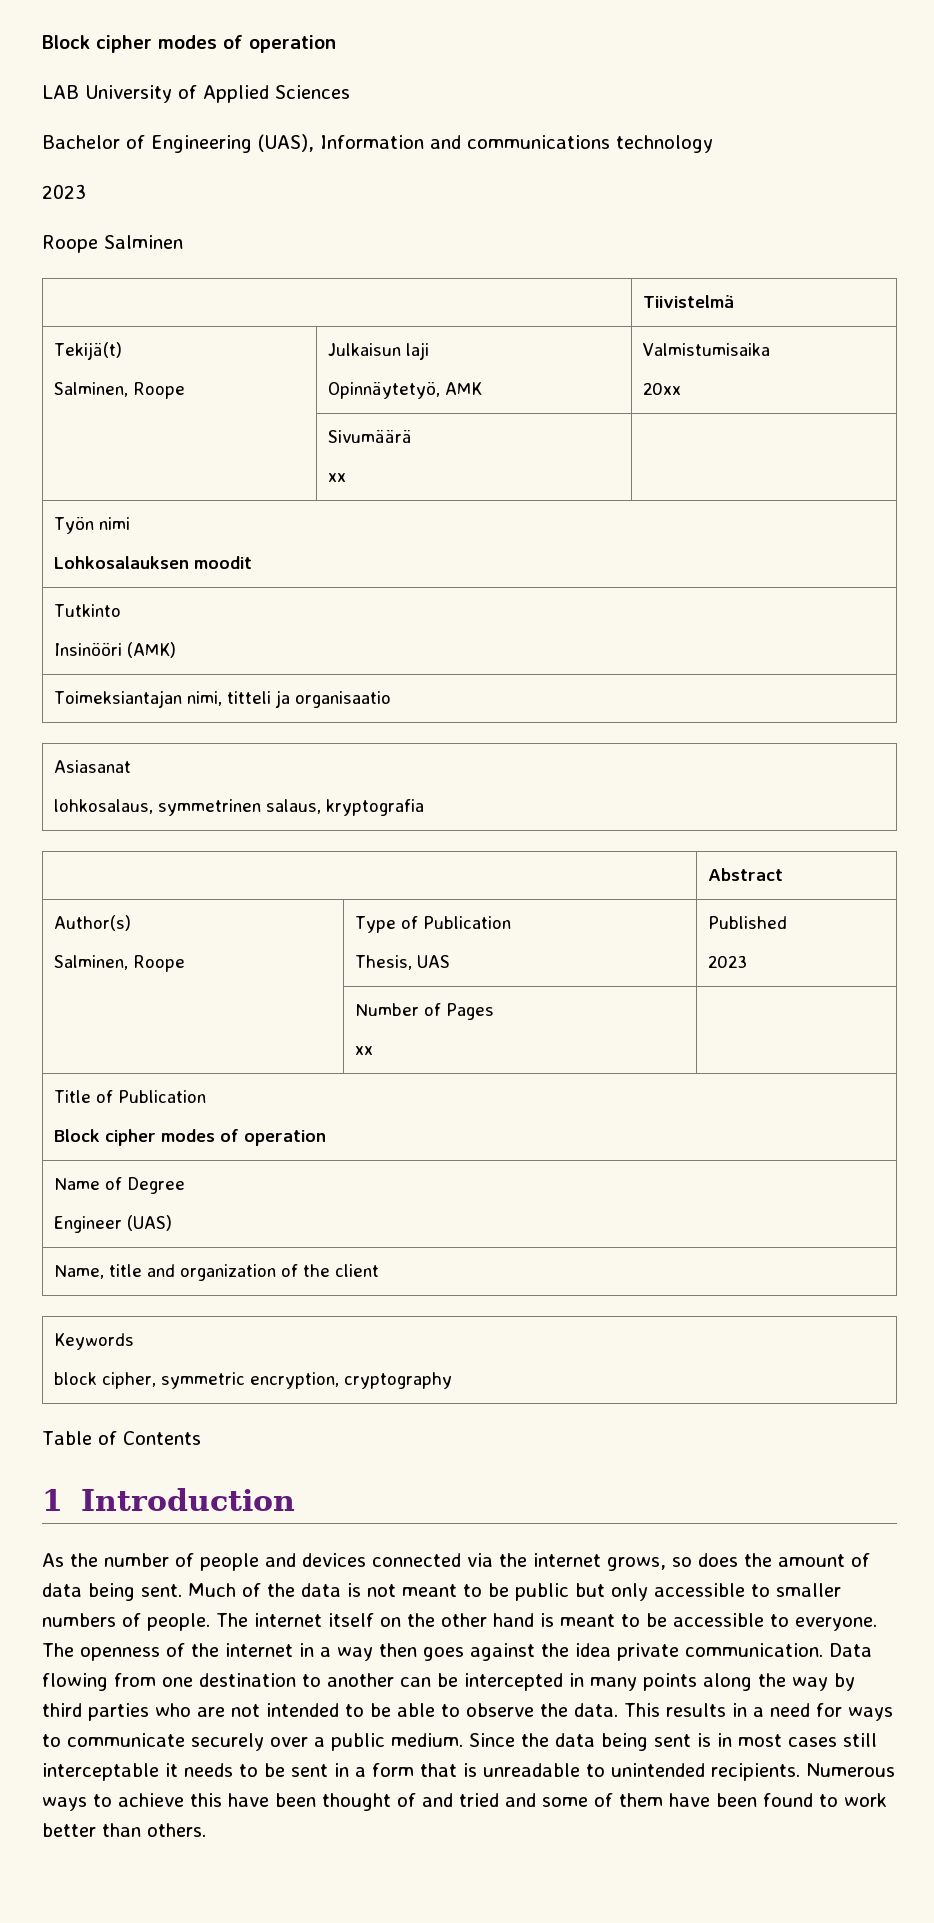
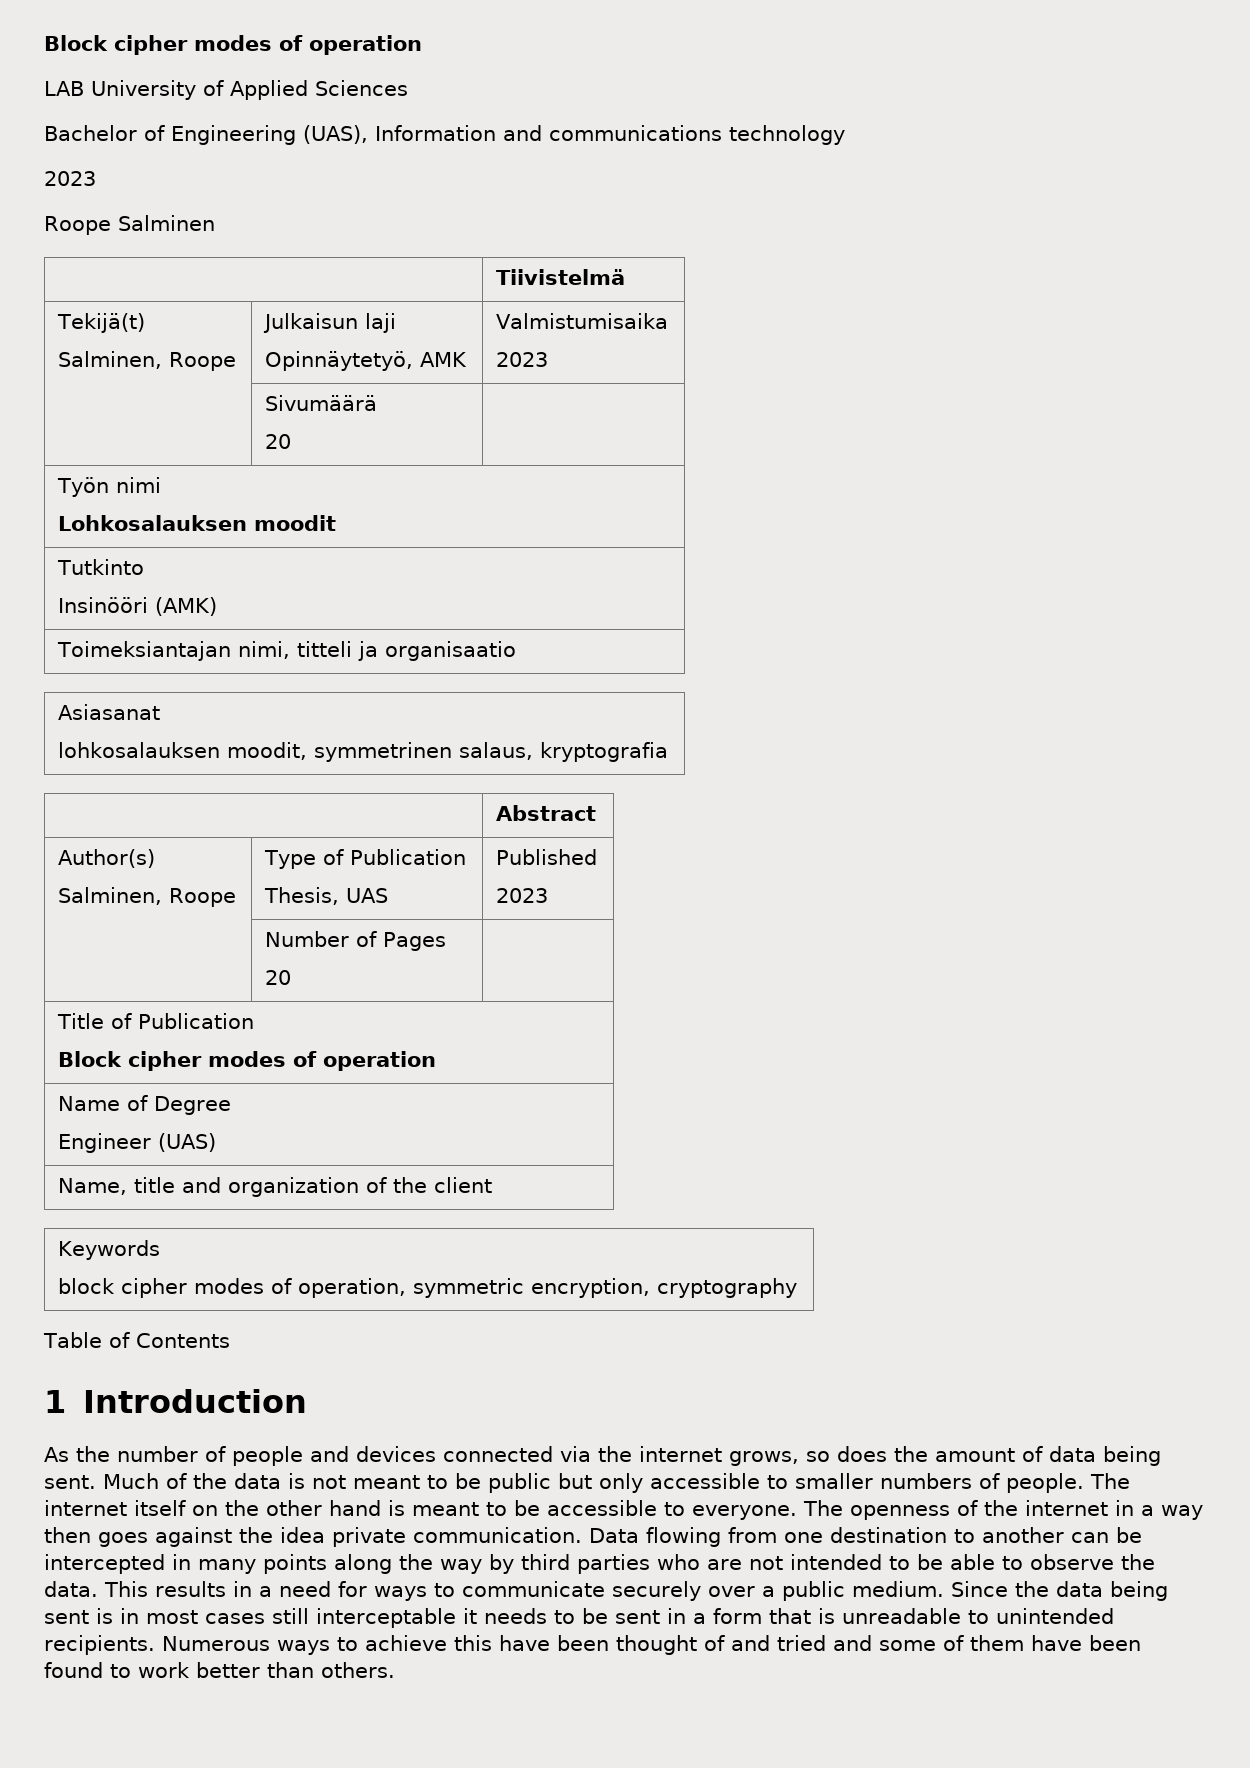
[642,382,681,395] 20xx -> [496,352,549,367] 2023
[327,473,346,482] xx -> [265,434,292,449] 20
[53,799,153,814] lohkosalaus, -> [58,742,308,760] lohkosalauksen moodit,
[354,1046,373,1055] xx -> [265,970,292,985] 20
[101,1372,156,1389] cipher, -> [121,1278,407,1298] cipher modes of operation,

